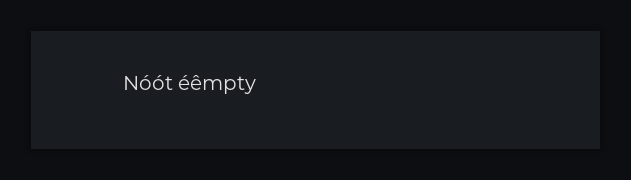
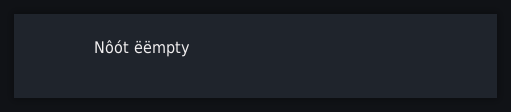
[123,75,257,94] Nóót éêmpty -> [94,40,190,57] Nôót ëëmpty

